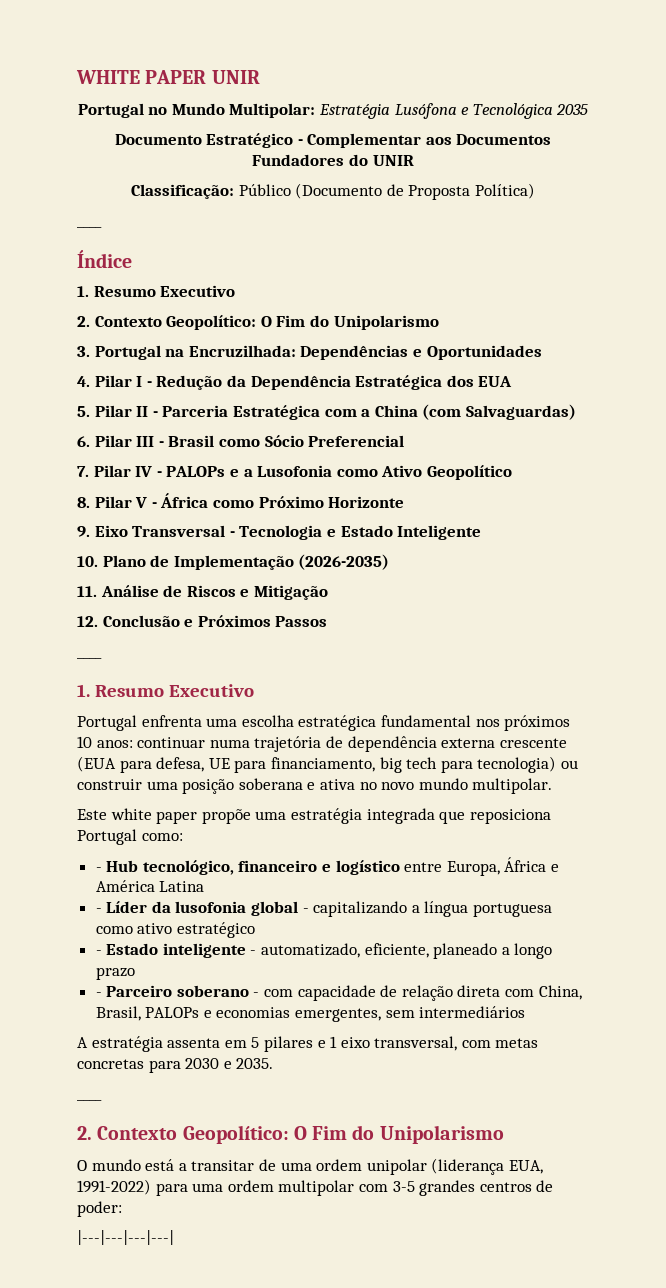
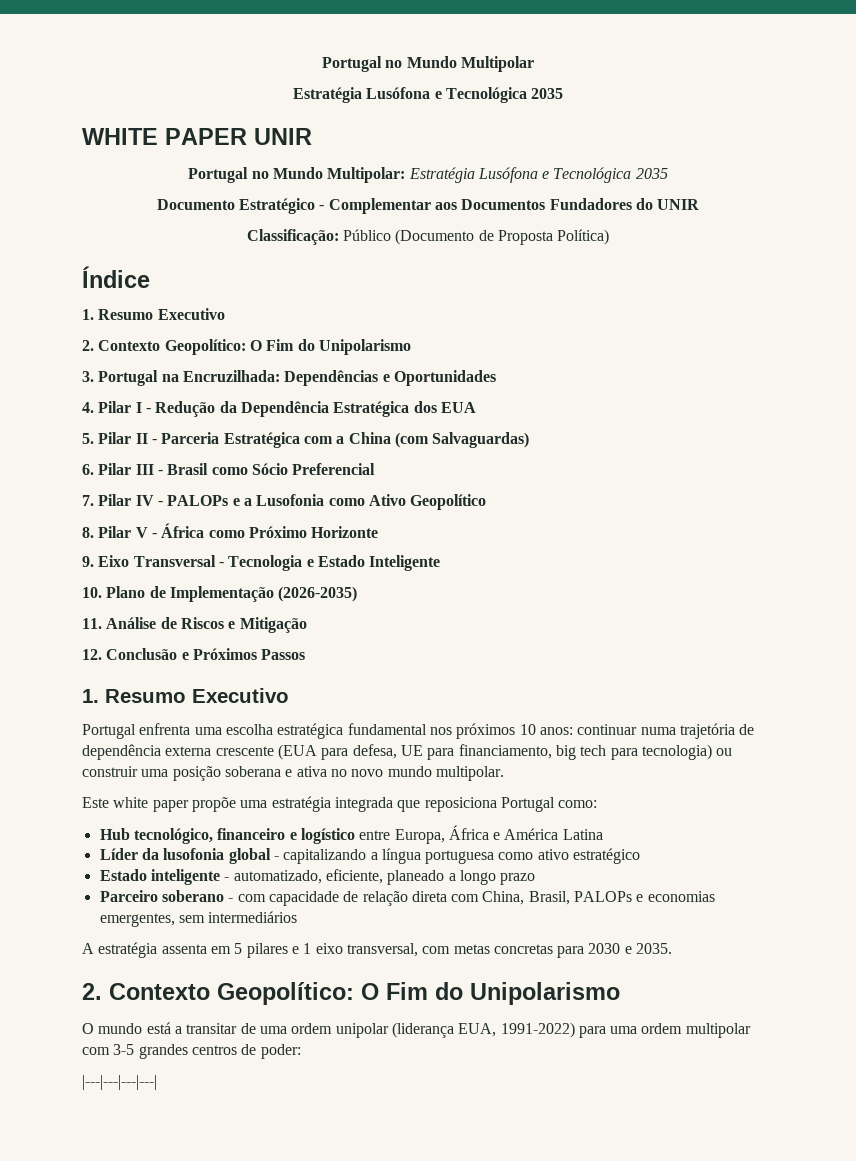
(76, 77) none -> [322,56,534,72] [292,87,564,103] Portugal no Mundo Multipolar // Estratégia Lusófona e Tecnológica 2035 //
[77,226,102,228] // ____ -> (610, 237) none
[77,657,102,659] // ____ -> (306, 654) none
[95,867,102,872] - -> (598, 804) none
[95,908,102,913] - -> (603, 834) none
[95,950,102,955] - -> (641, 856) none
[95,992,102,997] - -> (536, 879) none
[77,1099,102,1101] // ____ -> (673, 948) none

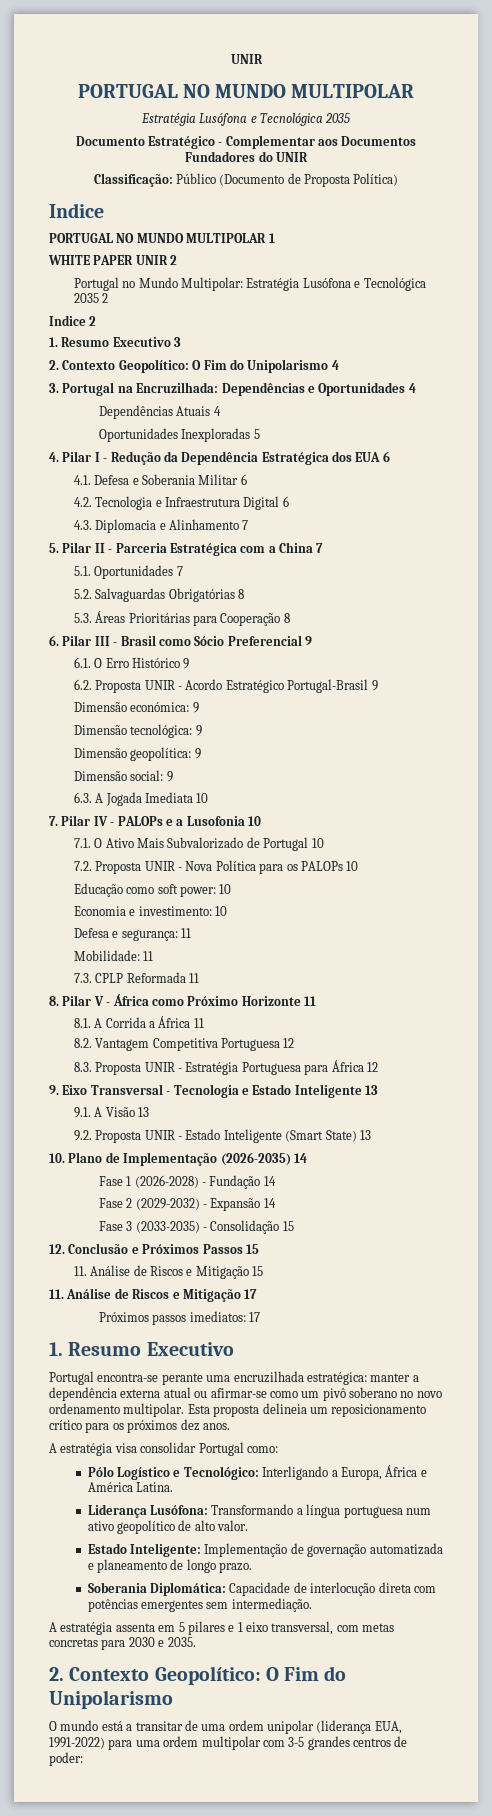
[322,56,534,72] [292,87,564,103] [82,128,312,145] [188,167,406,183] Portugal no Mundo Multipolar // Estratégia Lusófona e Tecnológica 2035 // WHITE PAPER UNIR // Portugal no Mundo Multipolar: -> [230,54,263,64] [77,84,415,98] UNIR // PORTUGAL NO MUNDO MULTIPOLAR //
[82,266,150,288] [82,308,225,320] [82,339,411,355] Índice // 1. Resumo Executivo // 2. Contexto Geopolítico: O Fim do Unipolarismo -> [49,203,104,218] [49,233,275,243] [48,255,178,265] [73,277,426,291] [73,293,109,303] [49,315,97,326] [49,337,182,347] [49,359,339,373] Indice // PORTUGAL NO MUNDO MULTIPOLAR 1 // WHITE PAPER UNIR 2 // Portugal no Mundo Multipolar: Estratégia Lusófona e Tecnológica 2035 2 // Indice 2 // 1. Resumo Executivo 3 // 2. Contexto Geopolítico: O Fim do Unipolarismo 4
(496, 378) none -> [408,383,416,393] [98,405,221,419] [98,428,260,442] 4 // Dependências Atuais 4 // Oportunidades Inexploradas 5
(476, 407) none -> [382,451,390,462] [73,474,247,485] [73,496,289,510] [73,519,249,533] 6 // 4.1. Defesa e Soberania Militar 6 // 4.2. Tecnologia e Infraestrutura Digital 6 // 4.3. Diplomacia e Alinhamento 7
[394,432,530,448] (com Salvaguardas) -> [316,543,324,553] [73,565,183,579] [73,588,245,602] [73,611,290,626] 7 // 5.1. Oportunidades 7 // 5.2. Salvaguardas Obrigatórias 8 // 5.3. Áreas Prioritárias para Cooperação 8
(376, 469) none -> [305,636,312,646] [73,657,190,669] [73,679,378,693] [73,702,199,713] [73,724,202,738] [73,747,201,761] [73,770,173,782] [73,792,209,806] 9 // 6.1. O Erro Histórico 9 // 6.2. Proposta UNIR - Acordo Estratégico Portugal-Brasil 9 // Dimensão económica: 9 // Dimensão tecnológica: 9 // Dimensão geopolítica: 9 // Dimensão social: 9 // 6.3. A Jogada Imediata 10
[328,494,487,510] como Ativo Geopolítico -> [248,816,261,826] [73,837,324,851] [73,860,359,874] [73,883,232,897] [73,906,228,916] [73,928,192,941] [73,950,154,961] [73,972,200,983] 10 // 7.1. O Ativo Mais Subvalorizado de Portugal 10 // 7.2. Proposta UNIR - Nova Política para os PALOPs 10 // Educação como soft power: 10 // Economia e investimento: 10 // Defesa e segurança: 11 // Mobilidade: 11 // 7.3. CPLP Reformada 11
(379, 532) none -> [304,996,316,1006] [73,1016,204,1028] [73,1038,295,1051] [73,1060,378,1075] 11 // 8.1. A Corrida a África 11 // 8.2. Vantagem Competitiva Portuguesa 12 // 8.3. Proposta UNIR - Estratégia Portuguesa para África 12
(441, 563) none -> [365,1085,378,1095] [73,1107,150,1118] [73,1129,371,1143] 13 // 9.1. A Visão 13 // 9.2. Proposta UNIR - Estado Inteligente (Smart State) 13
[82,617,307,633] [82,648,306,660] [82,688,289,703] [82,723,755,739] [82,744,733,760] [82,766,327,781] // 11. Análise de Riscos e Mitigação // 12. Conclusão e Próximos Passos // 1. Resumo Executivo // Portugal enfrenta uma escolha estratégica fundamental nos próximos 10 anos: continuar numa trajetória de dependência externa crescente (EUA para defesa, UE para financiamento, big tech para tecnologia) ou construir uma posição soberana e ativa -> [293,1153,307,1163] [98,1175,276,1189] [98,1198,276,1211] [98,1220,294,1234] [49,1243,259,1254] [73,1265,264,1279] [49,1288,258,1302] [98,1311,261,1325] [49,1342,234,1356] [49,1371,419,1385] [49,1387,397,1401] 14 // Fase 1 (2026-2028) - Fundação 14 // Fase 2 (2029-2032) - Expansão 14 // Fase 3 (2033-2035) - Consolidação 15 // 12. Conclusão e Próximos Passos 15 // 11. Análise de Riscos e Mitigação 15 // 11. Análise de Riscos e Mitigação 17 // Próximos passos imediatos: 17 // 1. Resumo Executivo // Portugal encontra-se perante uma encruzilhada estratégica: manter a dependência externa atual ou afirmar-se como um pivô soberano
[387,766,432,777] mundo -> [49,1403,120,1414] ordenamento
[82,796,598,812] [99,825,603,844] [99,848,641,864] [99,869,536,885] [99,890,715,906] [99,911,298,927] // Este white paper propõe uma estratégia integrada que reposiciona Portugal como: // Hub tecnológico, financeiro e logístico entre Europa, África e América Latina // Líder da lusofonia global - capitalizando a língua portuguesa como ativo estratégico // Estado inteligente - automatizado, eficiente, planeado a longo prazo // Parceiro soberano - com capacidade de relação direta com China, Brasil, PALOPs e economias emergentes, sem intermediários -> [187,1403,427,1417] [49,1419,230,1433] [49,1442,278,1456] [87,1465,427,1480] [87,1482,174,1492] [87,1504,431,1518] [87,1520,249,1534] [87,1543,443,1557] [87,1559,253,1573] [87,1582,436,1596] [87,1598,312,1612] Esta proposta delineia um reposicionamento crítico para os próximos dez anos. // A estratégia visa consolidar Portugal como: // Pólo Logístico e Tecnológico: Interligando a Europa, África e América Latina. // Liderança Lusófona: Transformando a língua portuguesa num ativo geopolítico de alto valor. // Estado Inteligente: Implementação de governação automatizada e planeamento de longo prazo. // Soberania Diplomática: Capacidade de interlocução direta com potências emergentes sem intermediação.
[82,1075,157,1090] // |---|---|---|---| -> (83, 1759) none

